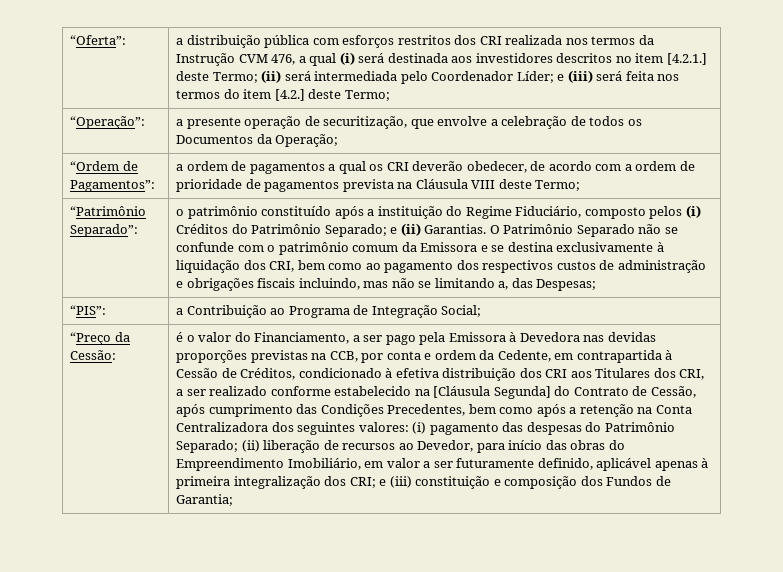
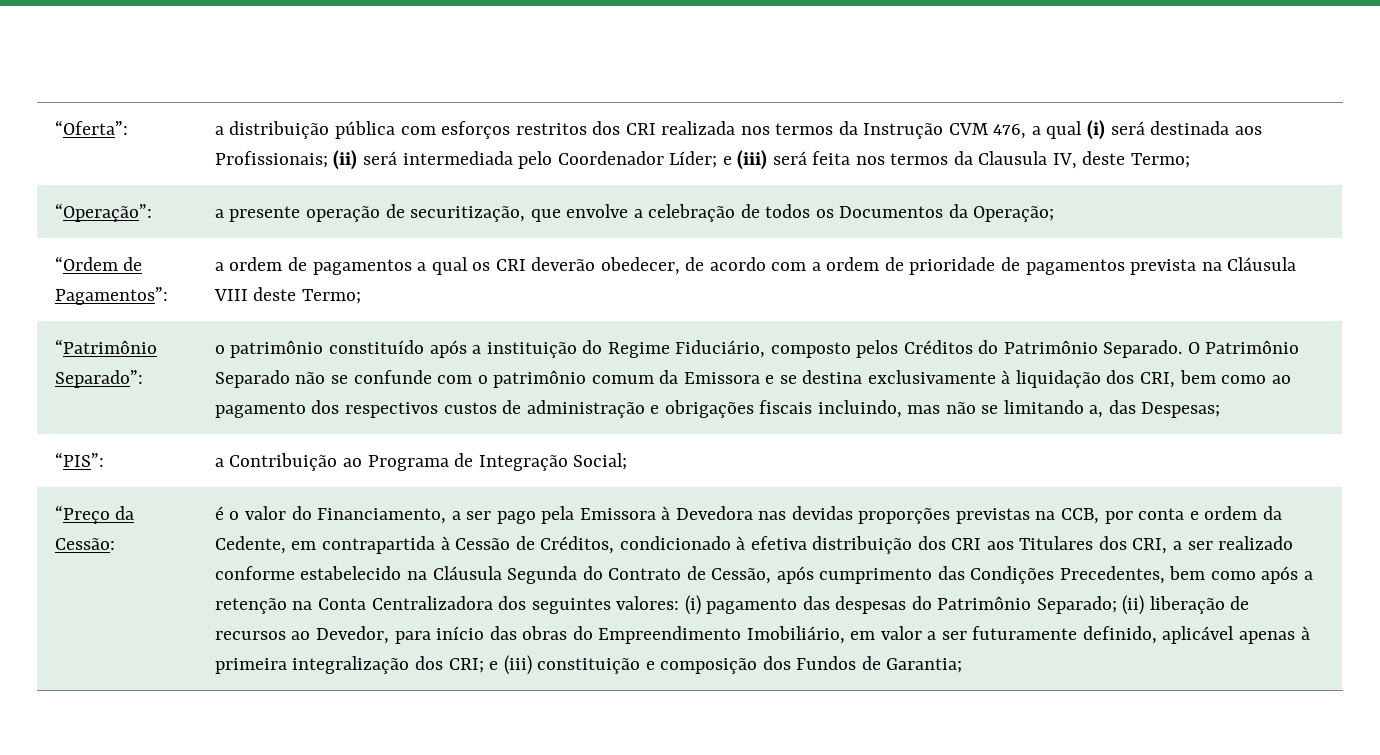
[475,53,707,65] [176,71,258,83] investidores descritos no item [4.2.1.] deste Termo; -> [214,151,328,168] Profissionais;
[223,89,305,101] do item [4.2.] -> [953,151,1077,169] da Clausula IV,
[685,205,701,218] (i) -> (899, 349) none
[324,223,487,237] Separado; e (ii) Garantias. -> [1103,340,1183,358] Separado.
[433,386,551,399] [Cláusula Segunda] -> [432,566,578,584] Cláusula Segunda

